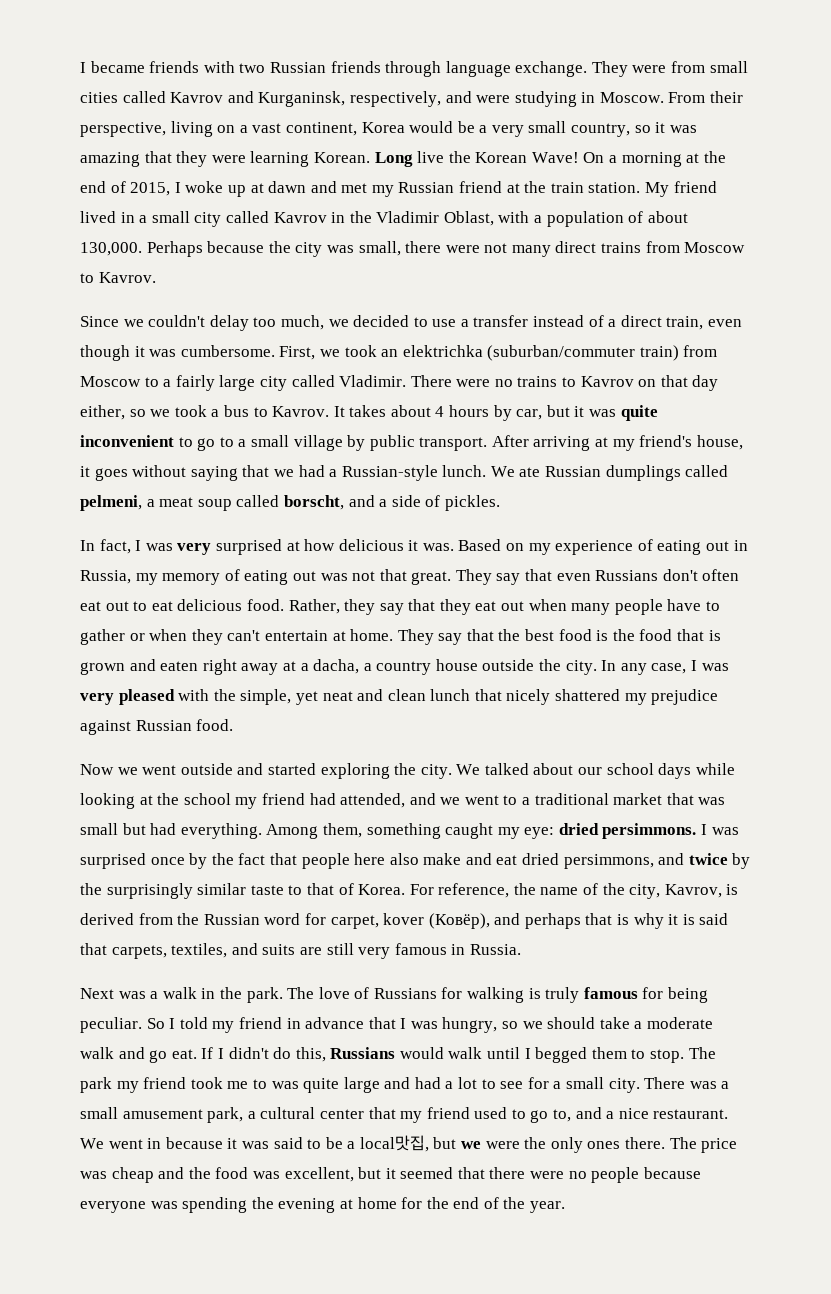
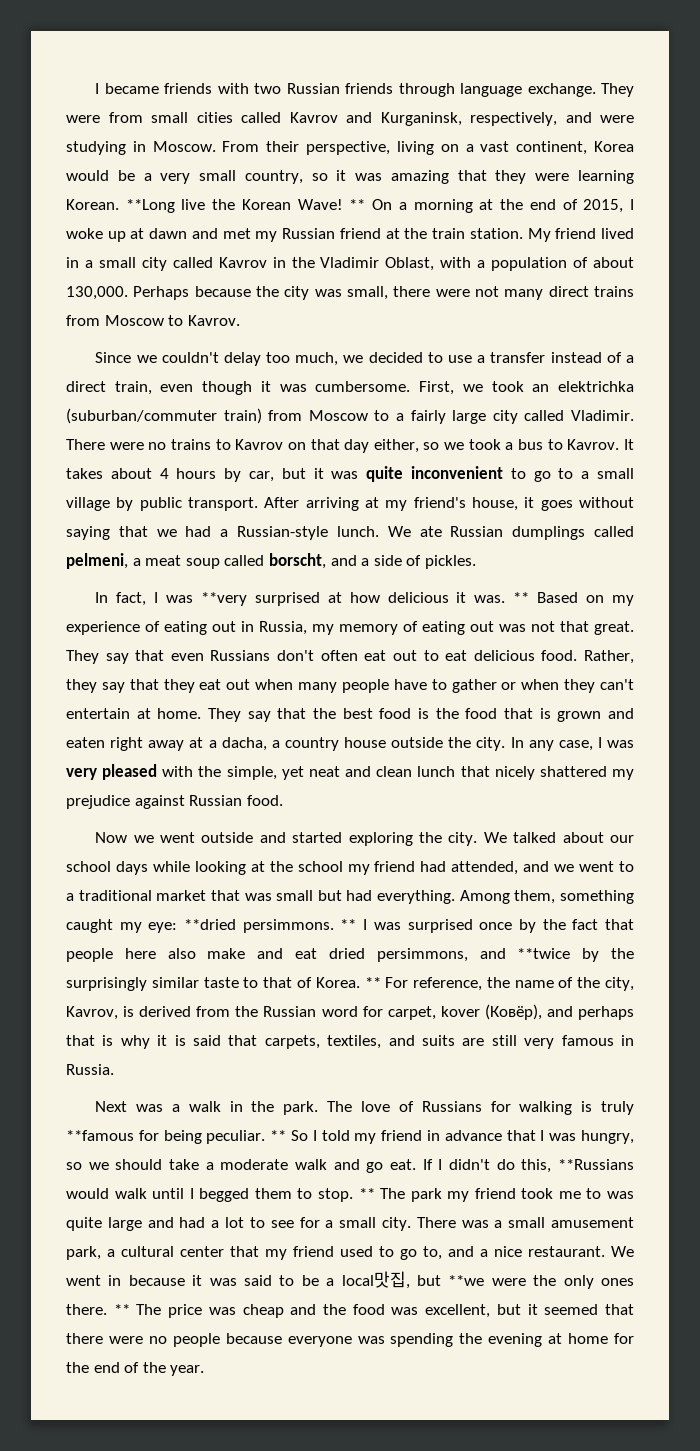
[374,152,413,167] Long -> [125,199,175,213] **Long
(579, 157) none -> [349,199,366,210] **
[177,543,212,555] very -> [200,592,247,606] **very
(454, 547) none -> [513,592,530,603] **
[558,823,697,839] dried persimmons. -> [184,919,357,933] **dried persimmons. **
[688,853,728,865] twice -> [517,948,571,959] **twice
(406, 889) none -> [364,977,381,988] **
[583,987,638,999] famous -> [66,1130,134,1141] **famous
(142, 1025) none -> [270,1130,287,1141] **
[330,1047,396,1059] Russians -> [558,1159,635,1170] **Russians
(685, 1056) none -> [358,1188,375,1199] **
[461,1141,482,1149] we -> [448,1275,485,1286] **we
(666, 1143) none -> [113,1304,130,1315] **

